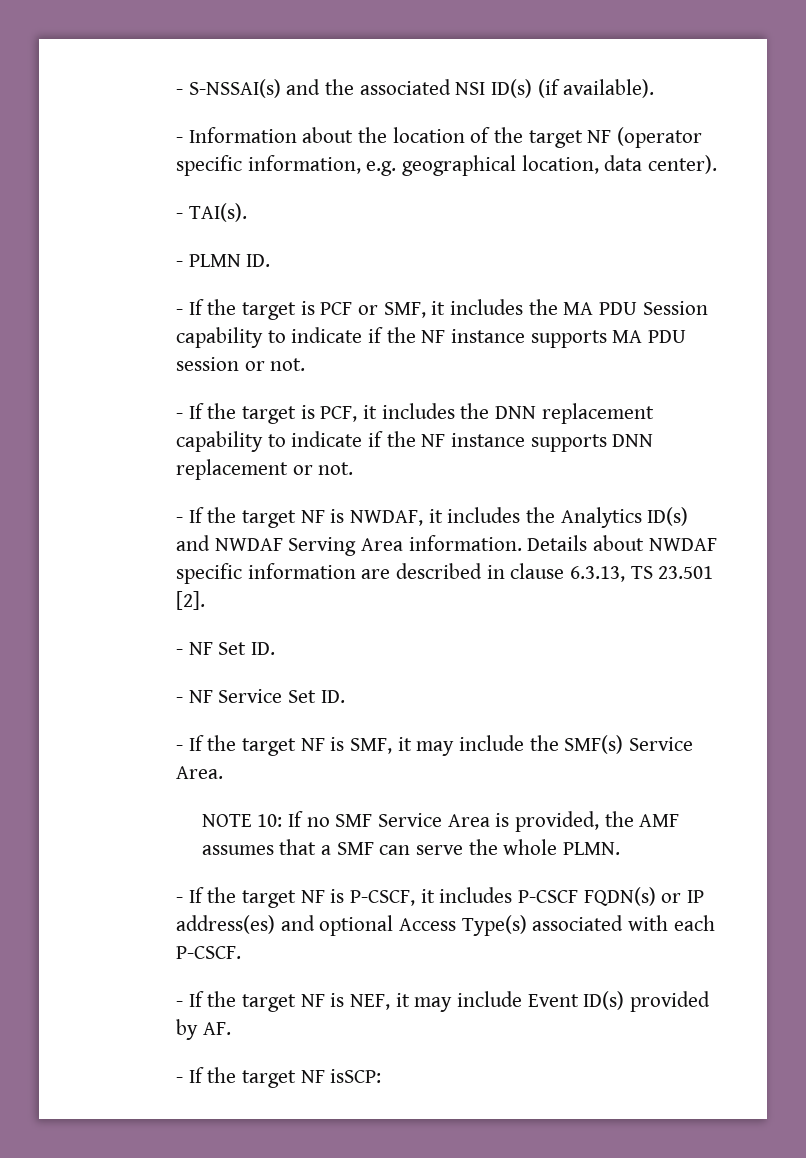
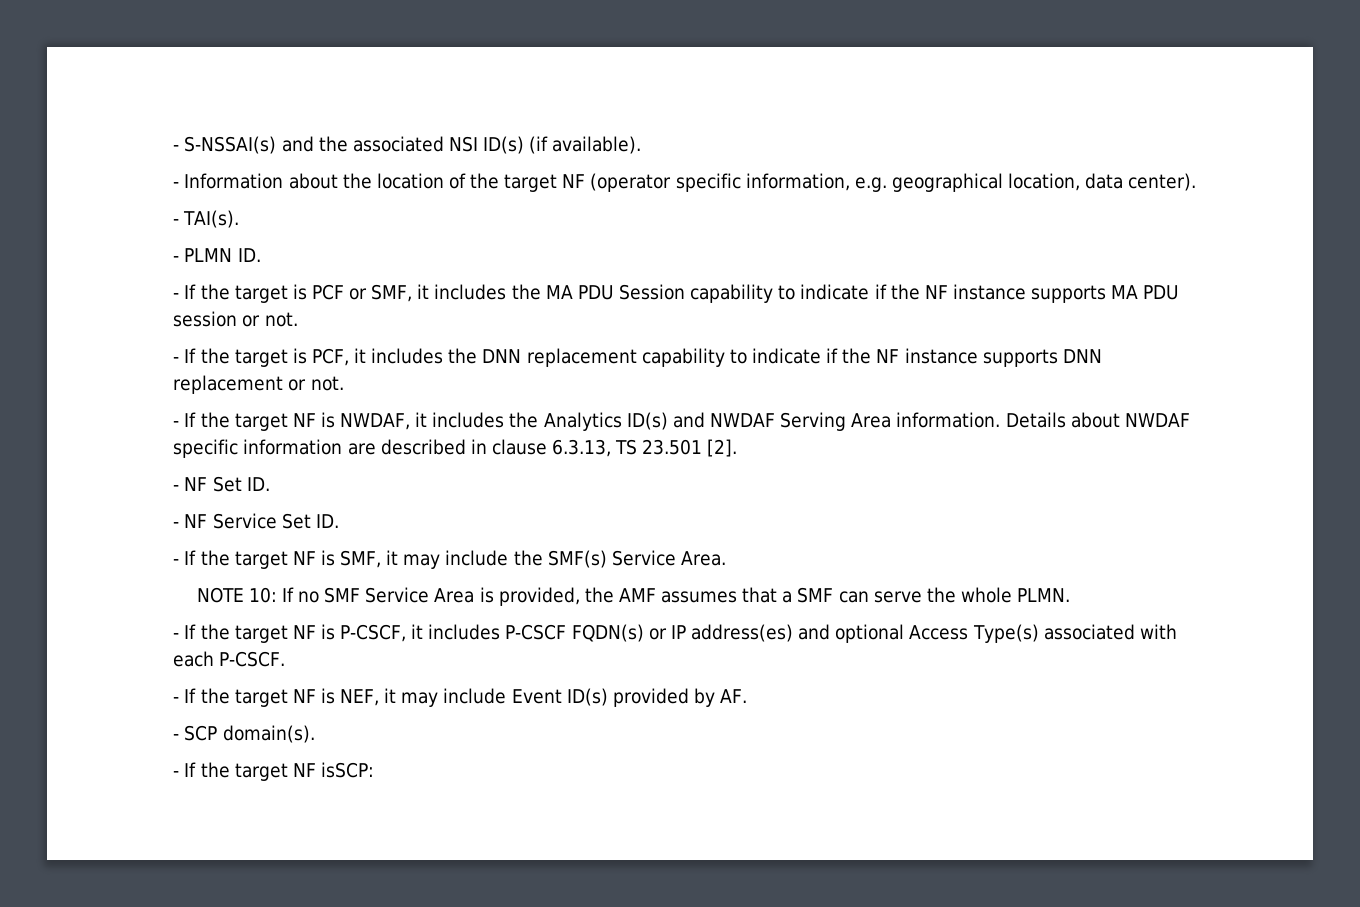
(231, 1028) none -> [173,725,315,743] // - SCP domain(s).

